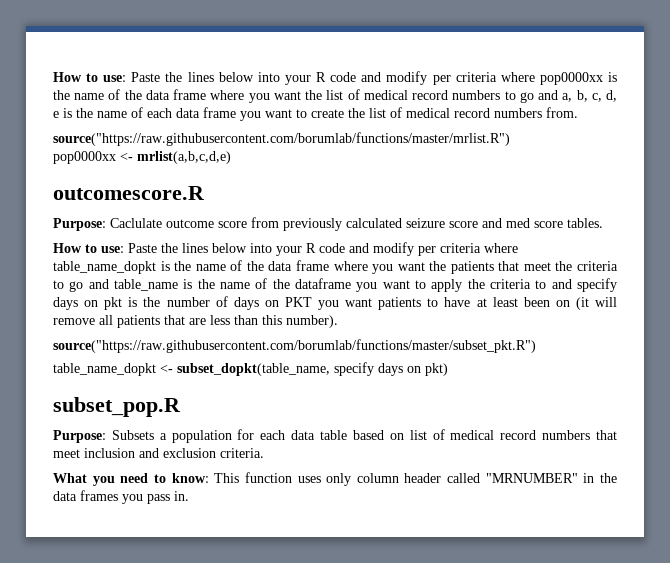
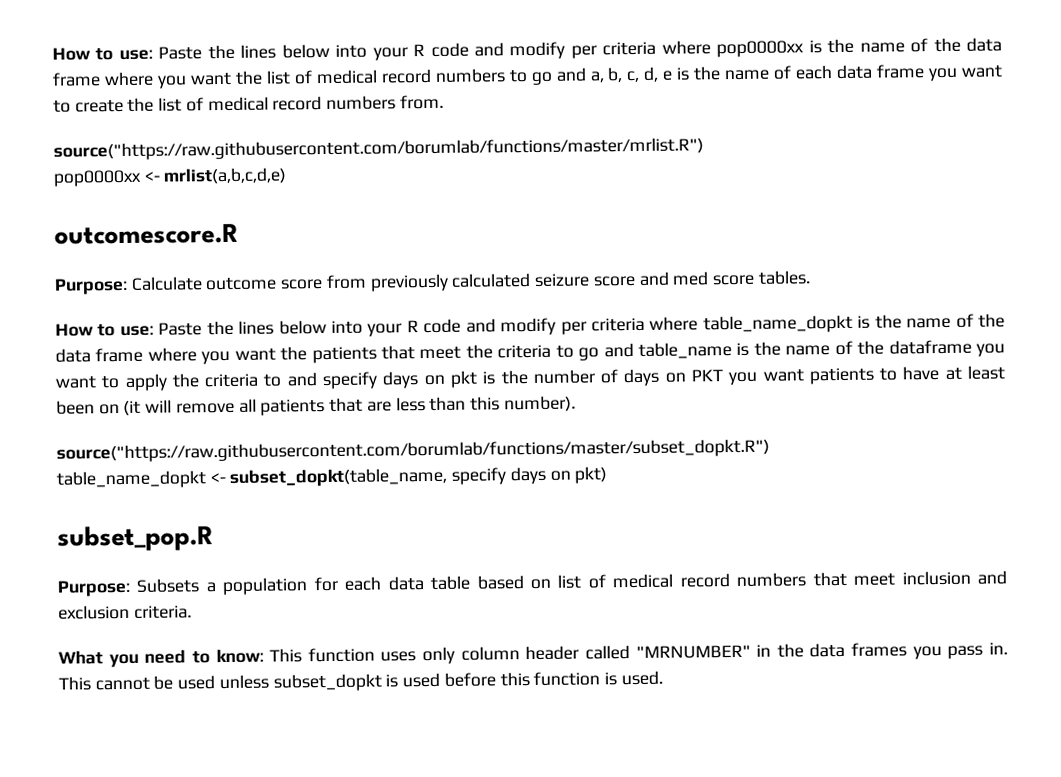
[110,218,162,228] Caclulate -> [130,276,203,291] Calculate
[53,339,536,353] source("https://raw.githubusercontent.com/borumlab/functions/master/subset_pkt.R") -> [56,438,770,463] source("https://raw.githubusercontent.com/borumlab/functions/master/subset_dopkt.R")
(189, 496) none -> [58,670,663,692] This cannot be used unless subset_dopkt is used before this function is used.

